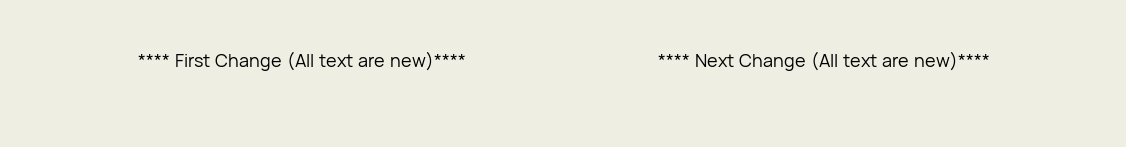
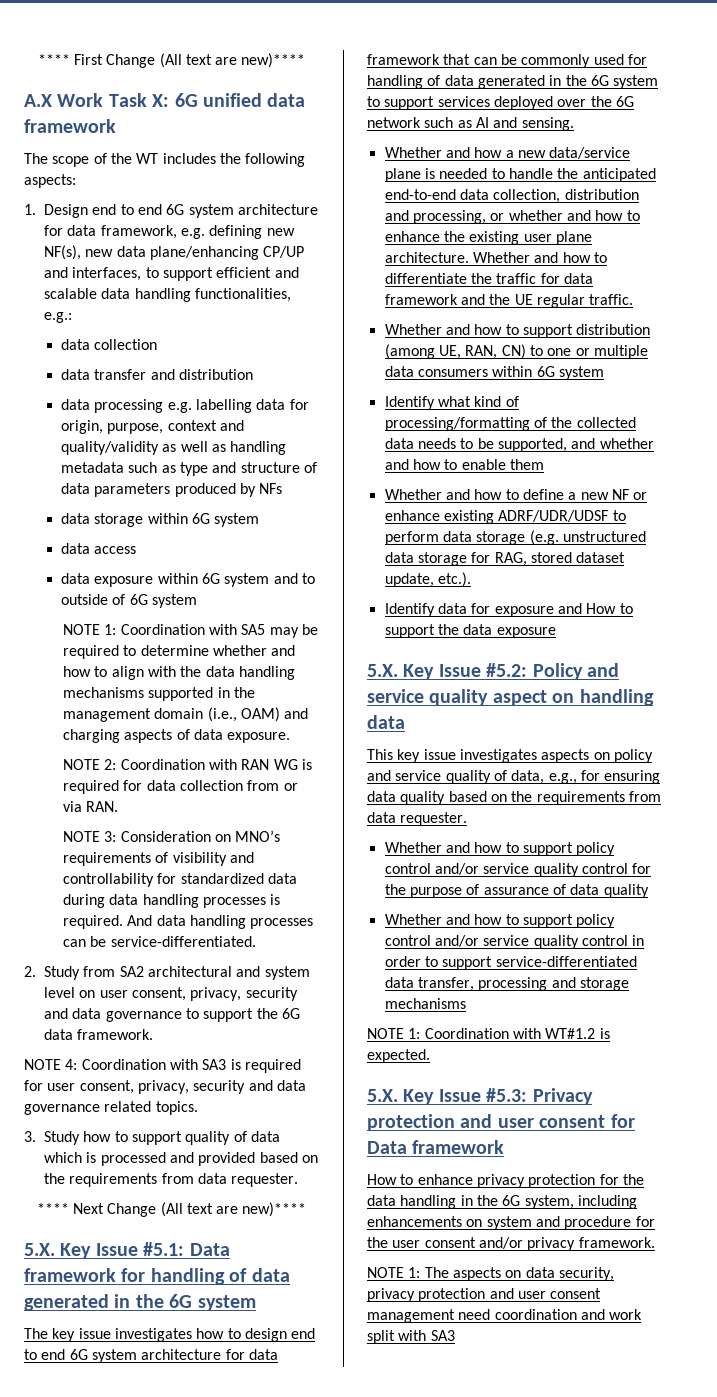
(466, 61) none -> [24,93,306,107] [24,119,116,133] [24,153,306,167] [24,174,76,188] [24,204,318,218] [44,225,295,239] [44,245,305,260] [44,267,299,281] [44,288,291,302] [44,312,72,323] [61,339,158,350] [61,369,254,380] [61,399,309,413] [61,420,245,434] [61,441,287,455] [61,462,318,476] [61,483,283,497] [61,513,260,527] [61,543,137,554] [61,573,316,587] [61,594,198,608] [63,624,318,638] [63,645,296,659] [63,666,295,680] [63,687,255,701] [63,707,309,722] [63,729,291,743] [63,759,312,770] [63,780,298,794] [63,801,119,812] [63,830,281,842] [63,852,254,866] [63,873,297,887] [63,894,281,908] [63,915,314,929] [63,936,256,947] [24,966,310,980] [44,987,298,1001] [44,1008,300,1022] [44,1029,154,1040] [24,1059,301,1073] [24,1080,306,1094] [24,1101,198,1115] [24,1131,280,1145] [44,1152,318,1166] [44,1173,299,1187] // A.X Work Task X: 6G unified data framework // The scope of the WT includes the following aspects: // 1. Design end to end 6G system architecture for data framework, e.g. defining new NF(s), new data plane/enhancing CP/UP and interfaces, to support efficient and scalable data handling functionalities, e.g.: // data collection // data transfer and distribution // data processing e.g. labelling data for origin, purpose, context and quality/validity as well as handling metadata such as type and structure of data parameters produced by NFs // data storage within 6G system // data access // data exposure within 6G system and to outside of 6G system // NOTE 1: Coordination with SA5 may be required to determine whether and how to align with the data handling mechanisms supported in the management domain (i.e., OAM) and charging aspects of data exposure. // NOTE 2: Coordination with RAN WG is required for data collection from or via RAN. // NOTE 3: Consideration on MNO’s requirements of visibility and controllability for standardized data during data handling processes is required. And data handling processes can be service-differentiated. // 2. Study from SA2 architectural and system level on user consent, privacy, security and data governance to support the 6G data framework. // NOTE 4: Coordination with SA3 is required for user consent, privacy, security and data governance related topics. // 3. Study how to support quality of data which is processed and provided based on the requirements from data requester.
(990, 61) none -> [24,1242,230,1259] [24,1268,290,1285] [24,1294,256,1311] [24,1328,316,1342] [24,1349,278,1363] [367,54,647,68] [367,75,659,89] [367,96,634,110] [367,117,574,131] [384,147,631,159] [384,168,656,182] [384,189,639,203] [384,210,640,224] [384,231,592,245] [384,252,607,263] [384,273,593,284] [384,294,634,308] [384,324,651,338] [384,344,648,359] [384,366,604,380] [384,396,519,410] [384,417,636,431] [384,438,654,452] [384,459,544,470] [384,489,648,500] [384,510,626,524] [384,530,646,545] [384,552,626,566] [384,572,471,587] [384,603,633,617] [384,624,556,638] [367,663,619,680] [367,689,654,706] [367,715,405,729] [367,749,653,763] [367,770,661,784] [367,791,661,805] [367,812,468,826] [384,842,616,856] [384,863,652,877] [384,884,649,898] [384,914,616,928] [384,935,645,949] [384,956,637,970] [384,977,629,991] [384,998,466,1009] [367,1028,610,1039] [367,1049,430,1063] [367,1088,593,1105] [367,1114,635,1131] [367,1140,505,1154] [367,1174,644,1188] [367,1195,637,1209] [367,1216,655,1230] [367,1237,655,1251] [367,1267,614,1281] [367,1288,602,1302] [367,1309,643,1323] [367,1330,455,1344] // 5.X. Key Issue #5.1: Data framework for handling of data generated in the 6G system // The key issue investigates how to design end to end 6G system architecture for data framework that can be commonly used for handling of data generated in the 6G system to support services deployed over the 6G network such as AI and sensing. // Whether and how a new data/service plane is needed to handle the anticipated end-to-end data collection, distribution and processing, or whether and how to enhance the existing user plane architecture. Whether and how to differentiate the traffic for data framework and the UE regular traffic. // Whether and how to support distribution (among UE, RAN, CN) to one or multiple data consumers within 6G system // Identify what kind of processing/formatting of the collected data needs to be supported, and whether and how to enable them // Whether and how to define a new NF or enhance existing ADRF/UDR/UDSF to perform data storage (e.g. unstructured data storage for RAG, stored dataset update, etc.). // Identify data for exposure and How to support the data exposure // 5.X. Key Issue #5.2: Policy and service quality aspect on handling data // This key issue investigates aspects on policy and service quality of data, e.g., for ensuring data quality based on the requirements from data requester. // Whether and how to support policy control and/or service quality control for the purpose of assurance of data quality // Whether and how to support policy control and/or service quality control in order to support service-differentiated data transfer, processing and storage mechanisms // NOTE 1: Coordination with WT#1.2 is expected. // 5.X. Key Issue #5.3: Privacy protection and user consent for Data framework // How to enhance privacy protection for the data handling in the 6G system, including enhancements on system and procedure for the user consent and/or privacy framework. // NOTE 1: The aspects on data security, privacy protection and user consent management need coordination and work split with SA3

